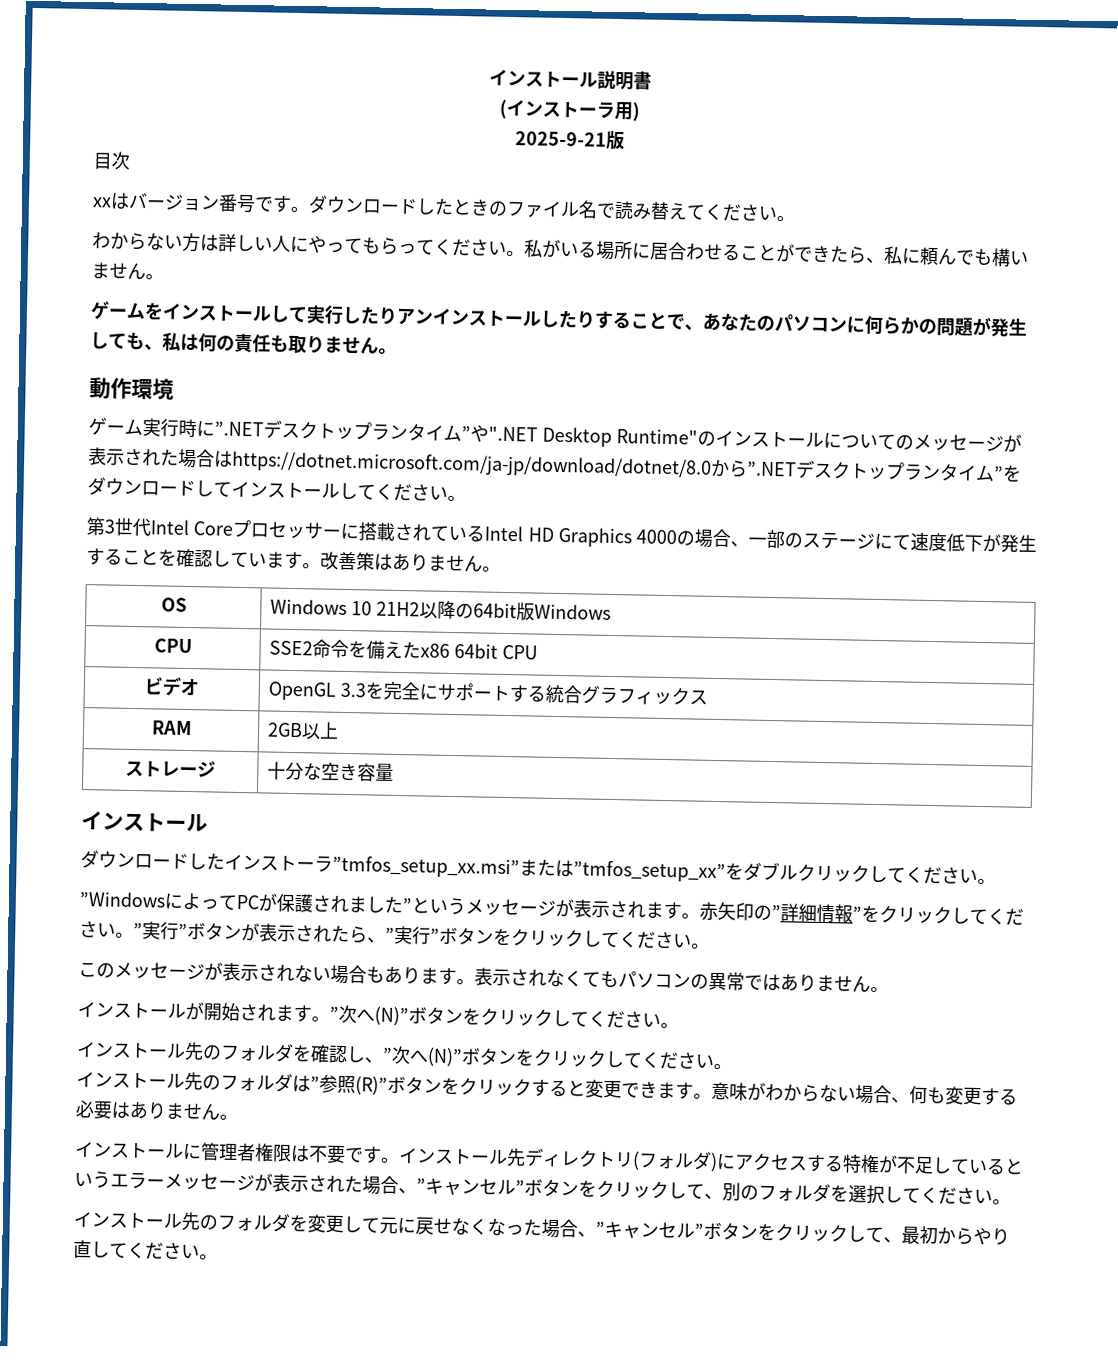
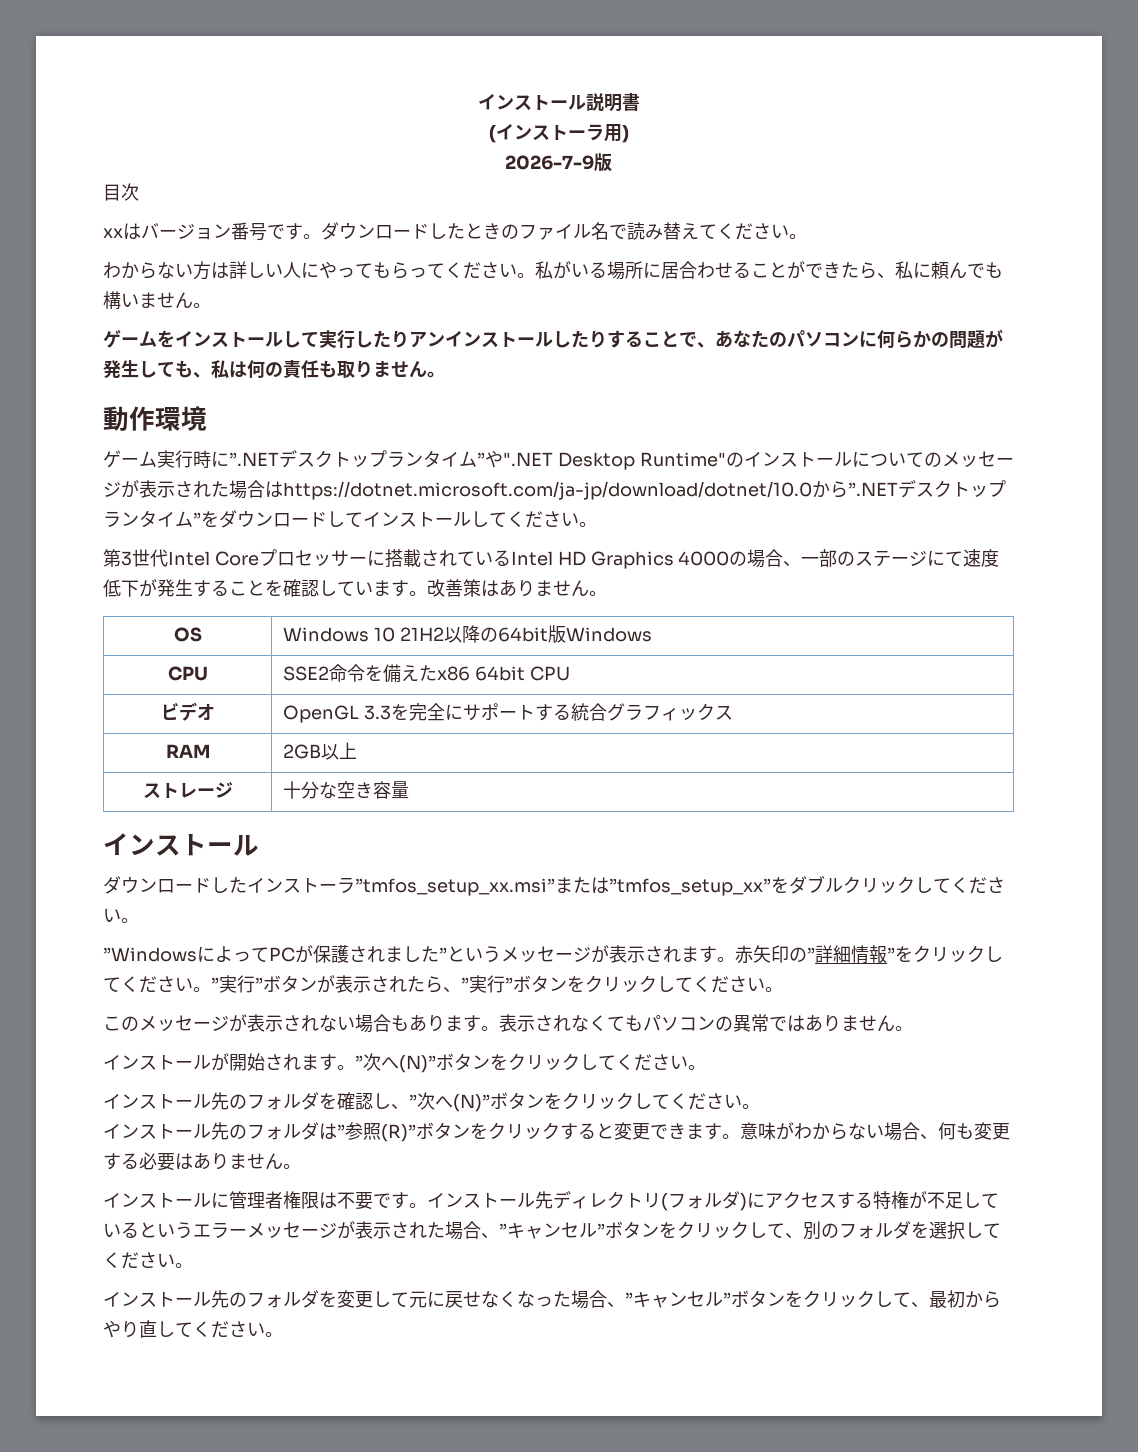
[514,131,607,147] 2025-9-21 -> [505,155,594,170] 2026-7-9
[231,450,712,479] https://dotnet.microsoft.com/ja-jp/download/dotnet/8.0 -> [283,481,812,500] https://dotnet.microsoft.com/ja-jp/download/dotnet/10.0

